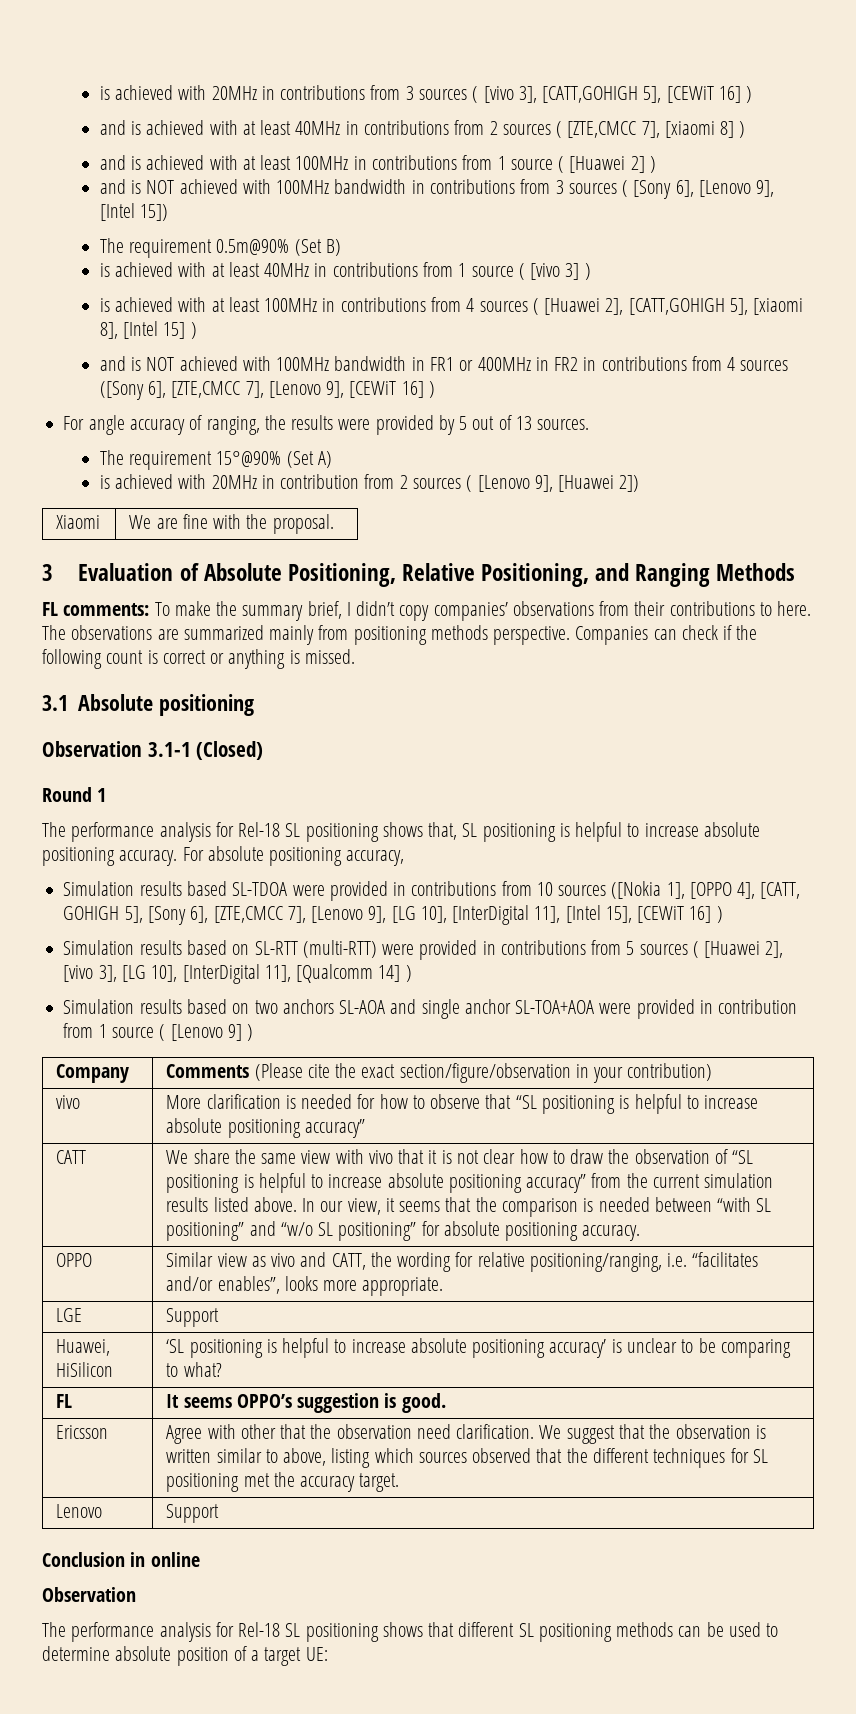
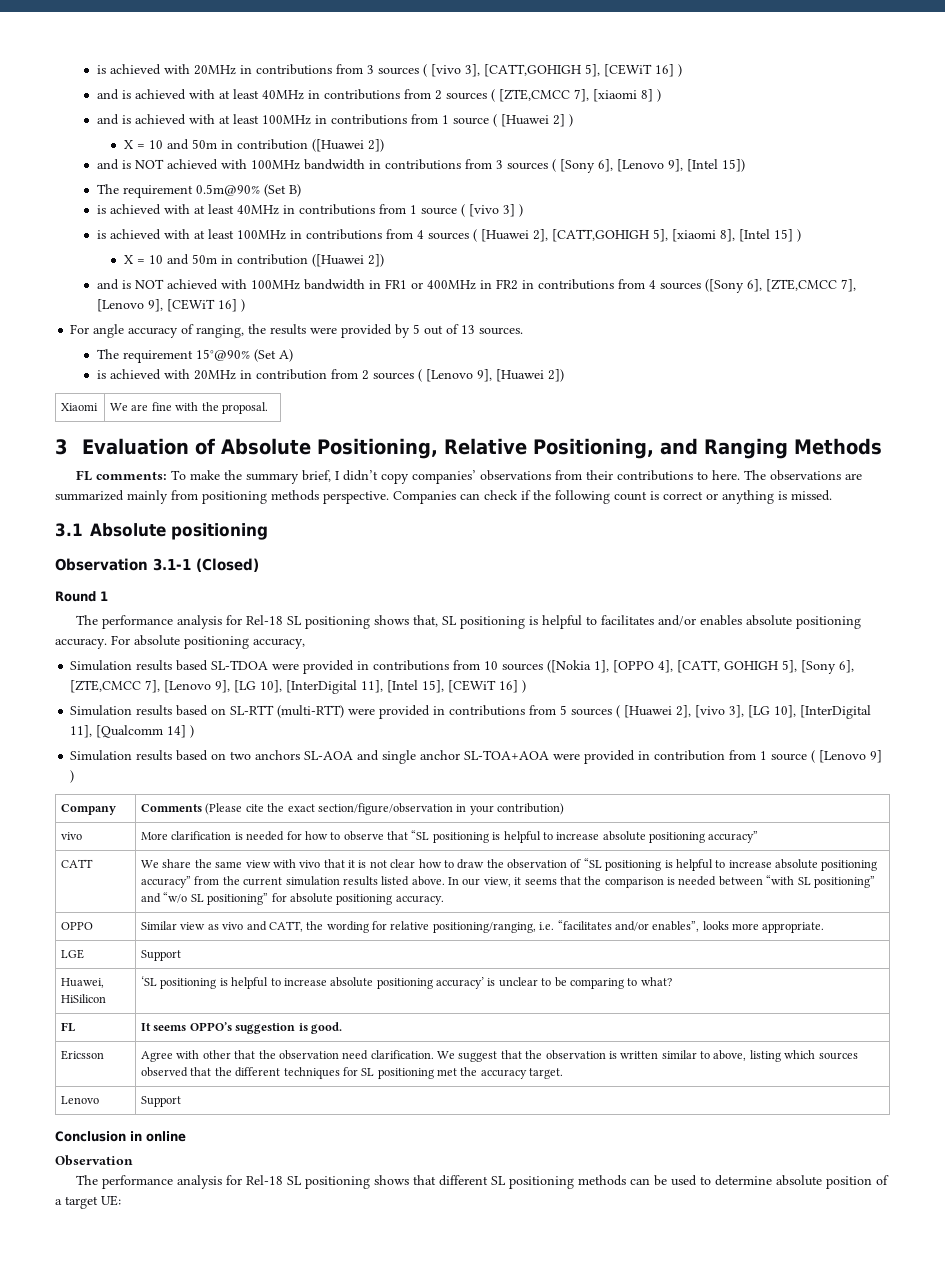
(656, 164) none -> [123,139,384,152] // X = 10 and 50m in contribution ([Huawei 2])
(197, 330) none -> [123,254,384,267] // X = 10 and 50m in contribution ([Huawei 2])
[644,823,699,837] increase -> [600,615,742,626] facilitates and/or enables

